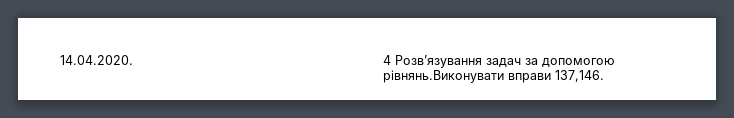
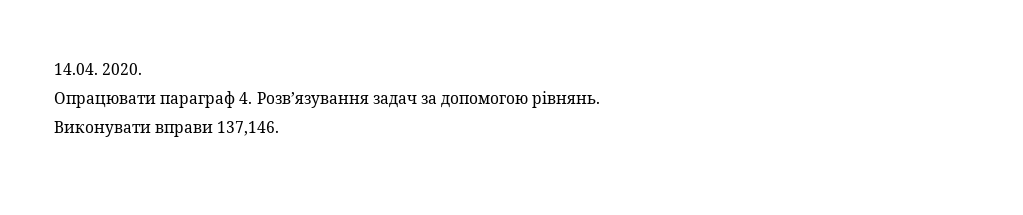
[60,55,133,65] [383,55,391,65] 14.04.2020. // 4 -> [54,63,143,75] [54,91,253,108] 14.04. 2020. // Опрацювати параграф 4.
[383,70,504,83] рівнянь.Виконувати -> [532,91,601,108] [54,121,151,137] рівнянь. // Виконувати

